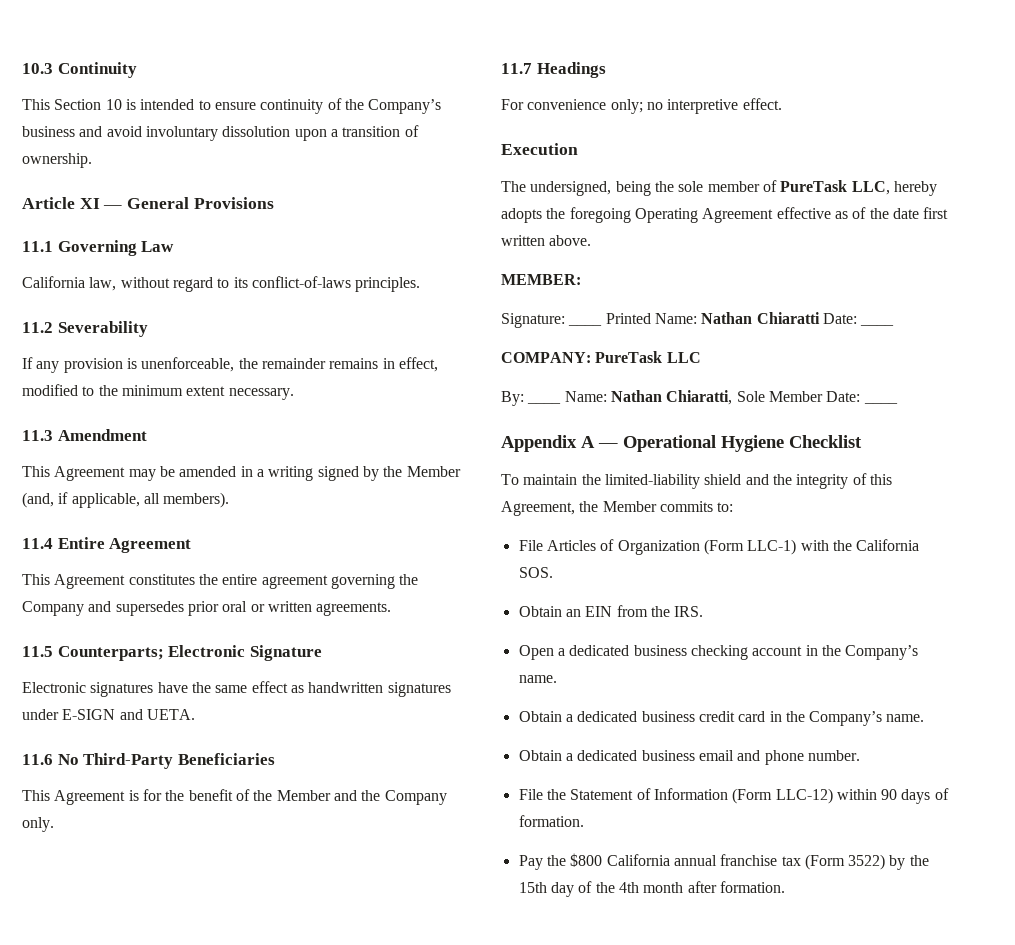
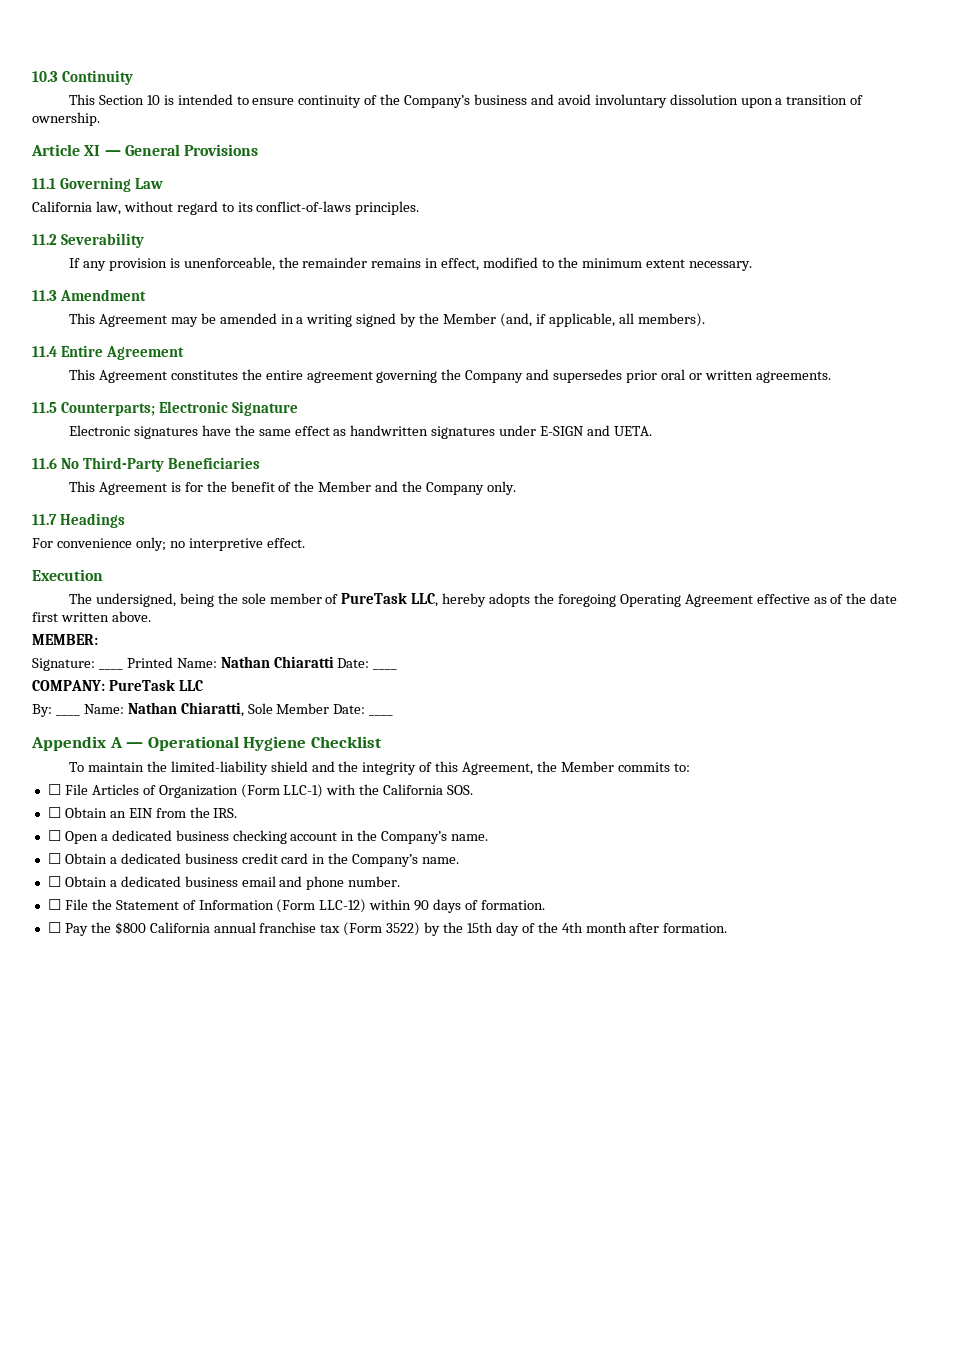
(734, 507) none -> [47,784,61,795] ☐
(553, 572) none -> [47,807,61,818] ☐
(704, 611) none -> [47,830,61,841] ☐
(557, 679) none -> [47,853,61,864] ☐
(925, 718) none -> [47,876,61,887] ☐
(860, 755) none -> [47,899,61,910] ☐
(584, 821) none -> [47,922,61,933] ☐

